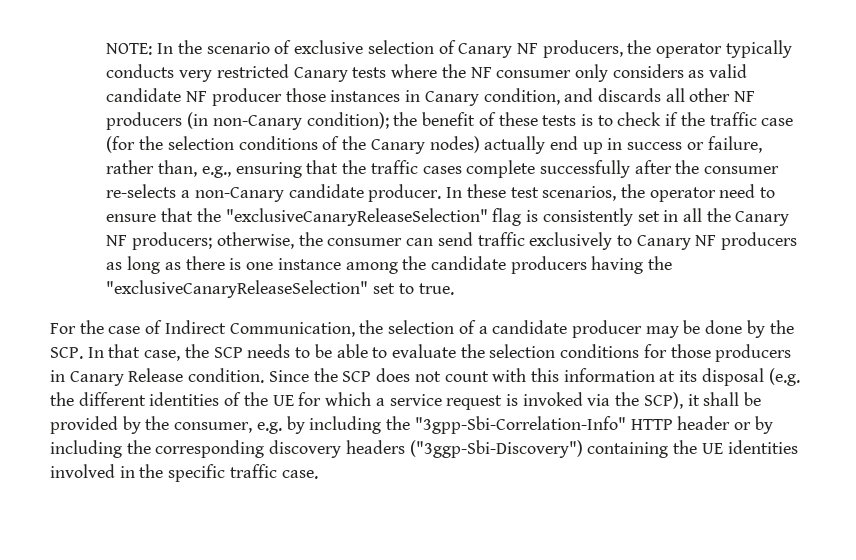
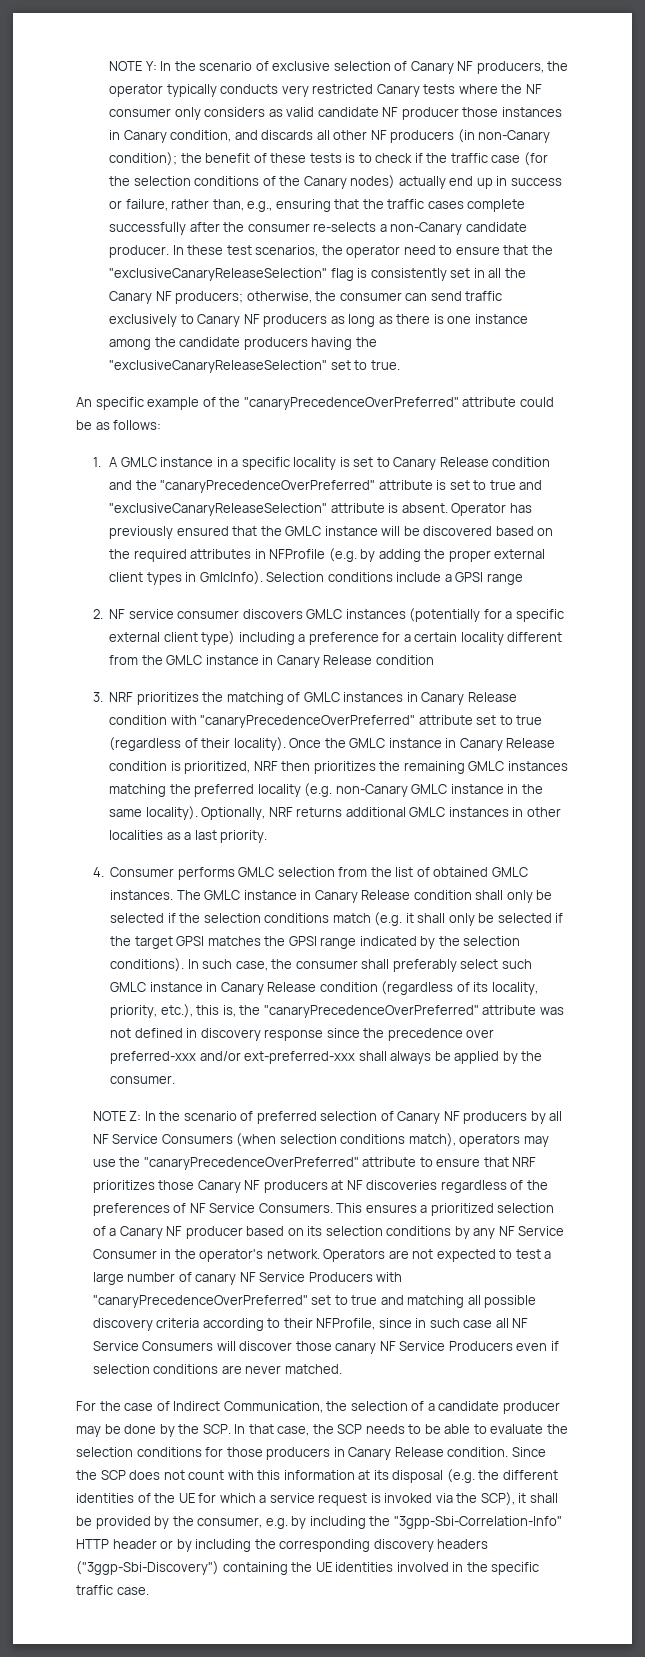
[106,43,153,55] NOTE: -> [109,61,157,71] NOTE Y:
(454, 289) none -> [76,397,554,410] [76,420,162,430] [92,457,551,470] [109,480,543,493] [109,503,532,516] [109,526,554,539] [109,548,546,562] [109,571,523,585] [92,608,564,622] [109,631,563,645] [109,655,434,668] [92,692,517,705] [109,715,543,728] [109,737,556,751] [109,761,568,774] [109,783,543,797] [109,806,561,820] [109,830,268,843] [92,867,528,880] [110,890,553,903] [110,912,564,926] [110,936,521,949] [110,958,532,972] [110,981,538,995] [110,1004,564,1018] [110,1028,495,1041] [110,1051,543,1064] [110,1075,176,1084] [92,1111,563,1124] [92,1133,549,1147] [92,1157,537,1170] [92,1180,548,1193] [92,1203,555,1216] [92,1226,565,1239] [92,1249,552,1262] [92,1272,403,1285] [92,1295,537,1308] [92,1318,529,1331] [92,1341,559,1354] [92,1364,342,1374] // An specific example of the "canaryPrecedenceOverPreferred" attribute could be as follows: // 1. A GMLC instance in a specific locality is set to Canary Release condition and the "canaryPrecedenceOverPreferred" attribute is set to true and "exclusiveCanaryReleaseSelection" attribute is absent. Operator has previously ensured that the GMLC instance will be discovered based on the required attributes in NFProfile (e.g. by adding the proper external client types in GmlcInfo). Selection conditions include a GPSI range // 2. NF service consumer discovers GMLC instances (potentially for a specific external client type) including a preference for a certain locality different from the GMLC instance in Canary Release condition // 3. NRF prioritizes the matching of GMLC instances in Canary Release condition with "canaryPrecedenceOverPreferred" attribute set to true (regardless of their locality). Once the GMLC instance in Canary Release condition is prioritized, NRF then prioritizes the remaining GMLC instances matching the preferred locality (e.g. non-Canary GMLC instance in the same locality). Optionally, NRF returns additional GMLC instances in other localities as a last priority. // 4. Consumer performs GMLC selection from the list of obtained GMLC instances. The GMLC instance in Canary Release condition shall only be selected if the selection conditions match (e.g. it shall only be selected if the target GPSI matches the GPSI range indicated by the selection conditions). In such case, the consumer shall preferably select such GMLC instance in Canary Release condition (regardless of its locality, priority, etc.), this is, the "canaryPrecedenceOverPreferred" attribute was not defined in discovery response since the precedence over preferred-xxx and/or ext-preferred-xxx shall always be applied by the consumer. // NOTE Z: In the scenario of preferred selection of Canary NF producers by all NF Service Consumers (when selection conditions match), operators may use the "canaryPrecedenceOverPreferred" attribute to ensure that NRF prioritizes those Canary NF producers at NF discoveries regardless of the preferences of NF Service Consumers. This ensures a prioritized selection of a Canary NF producer based on its selection conditions by any NF Service Consumer in the operator's network. Operators are not expected to test a large number of canary NF Service Producers with "canaryPrecedenceOverPreferred" set to true and matching all possible discovery criteria according to their NFProfile, since in such case all NF Service Consumers will discover those canary NF Service Producers even if selection conditions are never matched.

